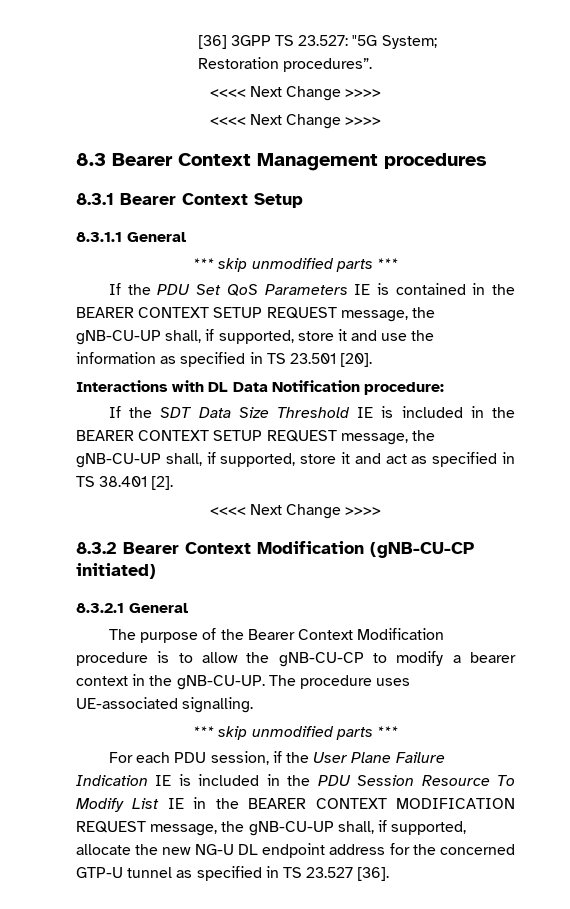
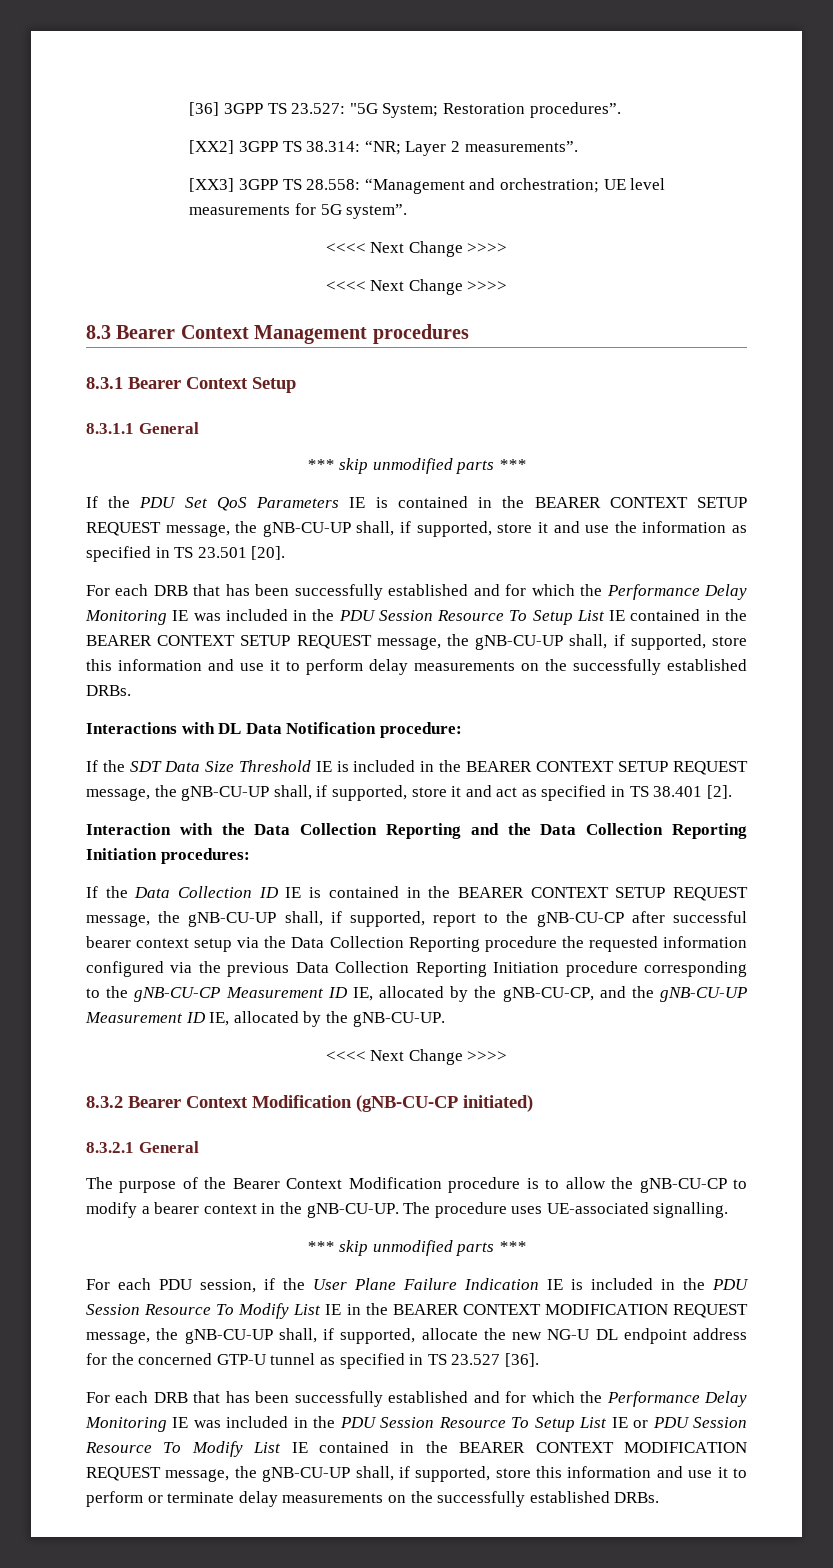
(372, 65) none -> [189,140,578,156] [189,178,666,194] [189,203,408,219] // [XX2] 3GPP TS 38.314: “NR; Layer 2 measurements”. // [XX3] 3GPP TS 28.558: “Management and orchestration; UE level measurements for 5G system”.
(373, 360) none -> [86,584,747,600] [85,609,747,625] [86,634,747,650] [86,659,747,675] [86,685,131,696] // For each DRB that has been successfully established and for which the Performance Delay Monitoring IE was included in the PDU Session Resource To Setup List IE contained in the BEARER CONTEXT SETUP REQUEST message, the gNB-CU-UP shall, if supported, store this information and use it to perform delay measurements on the successfully established DRBs.
(174, 483) none -> [86,823,747,839] [86,848,250,864] [86,886,748,901] [86,911,747,927] [86,936,747,952] [86,961,747,977] [86,986,747,1002] [85,1011,445,1027] // Interaction with the Data Collection Reporting and the Data Collection Reporting Initiation procedures: // If the Data Collection ID IE is contained in the BEARER CONTEXT SETUP REQUEST message, the gNB-CU-UP shall, if supported, report to the gNB-CU-CP after successful bearer context setup via the Data Collection Reporting procedure the requested information configured via the previous Data Collection Reporting Initiation procedure corresponding to the gNB-CU-CP Measurement ID IE, allocated by the gNB-CU-CP, and the gNB-CU-UP Measurement ID IE, allocated by the gNB-CU-UP.
(390, 874) none -> [86,1391,747,1407] [85,1416,747,1432] [85,1441,747,1457] [86,1466,747,1482] [86,1491,660,1507] // For each DRB that has been successfully established and for which the Performance Delay Monitoring IE was included in the PDU Session Resource To Setup List IE or PDU Session Resource To Modify List IE contained in the BEARER CONTEXT MODIFICATION REQUEST message, the gNB-CU-UP shall, if supported, store this information and use it to perform or terminate delay measurements on the successfully established DRBs.

